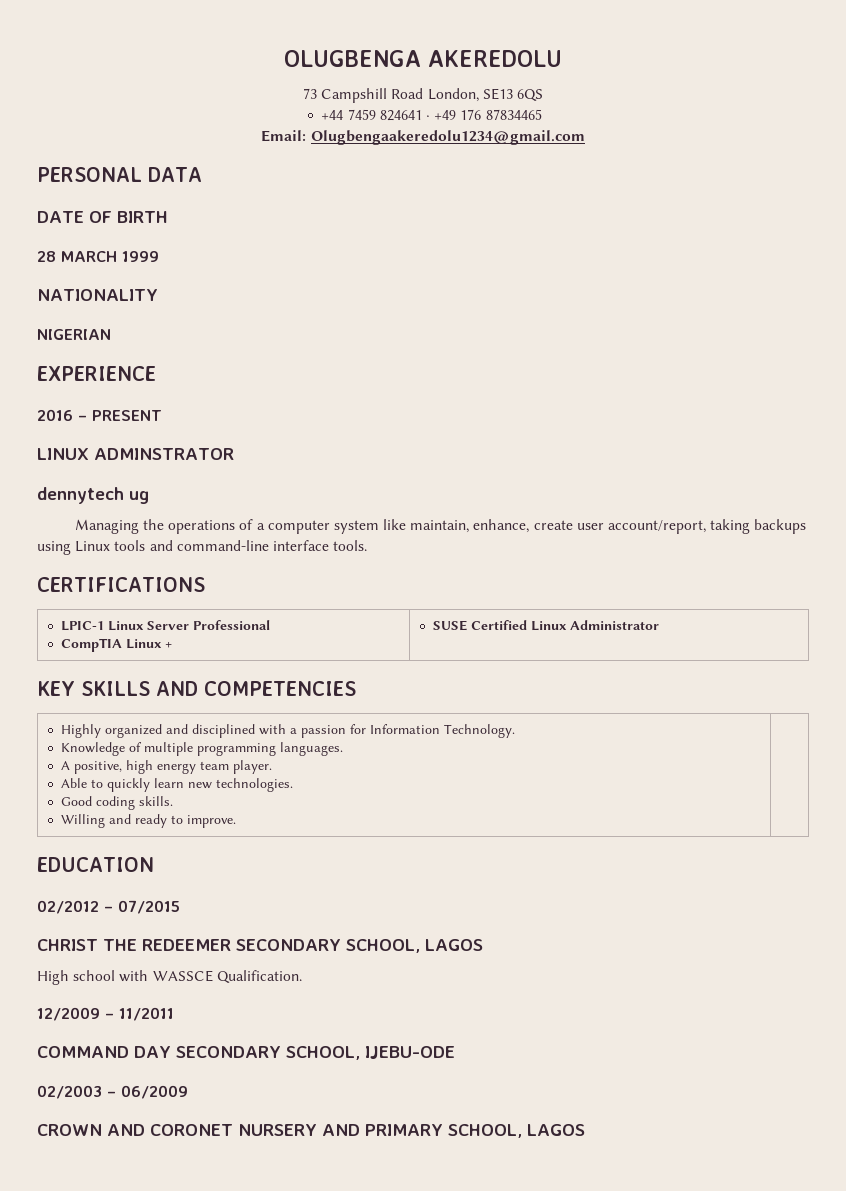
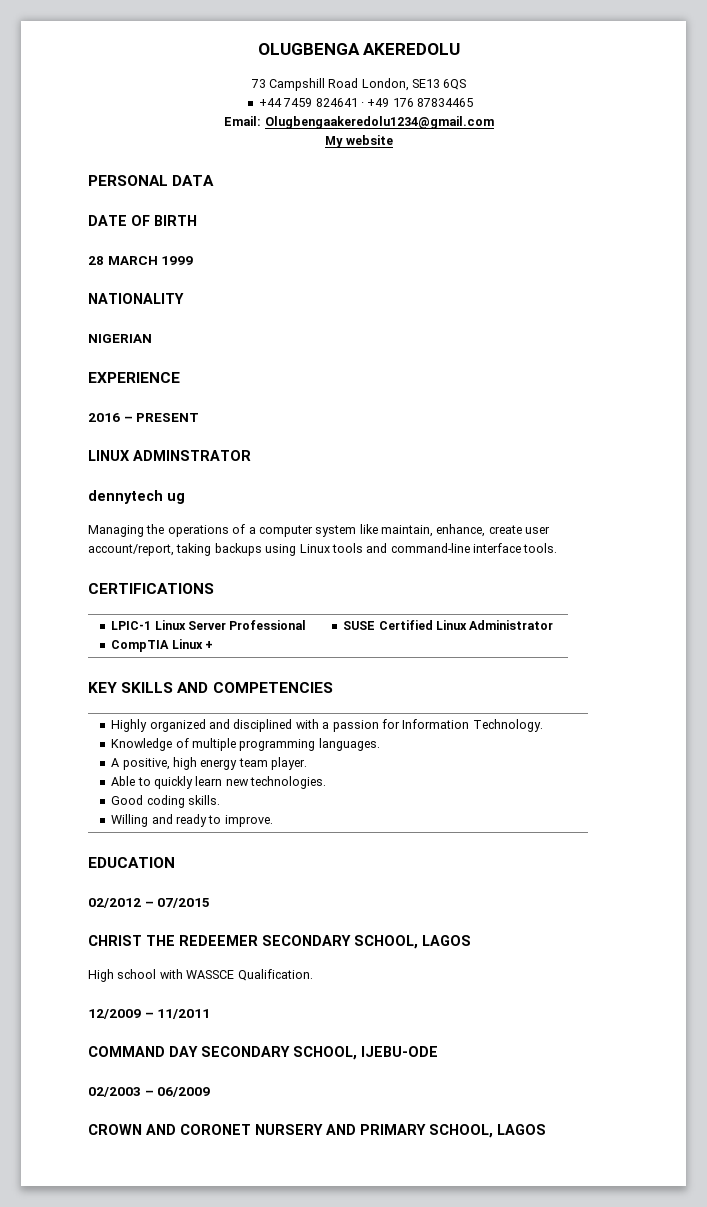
(585, 137) none -> [325,135,393,148] // My website

